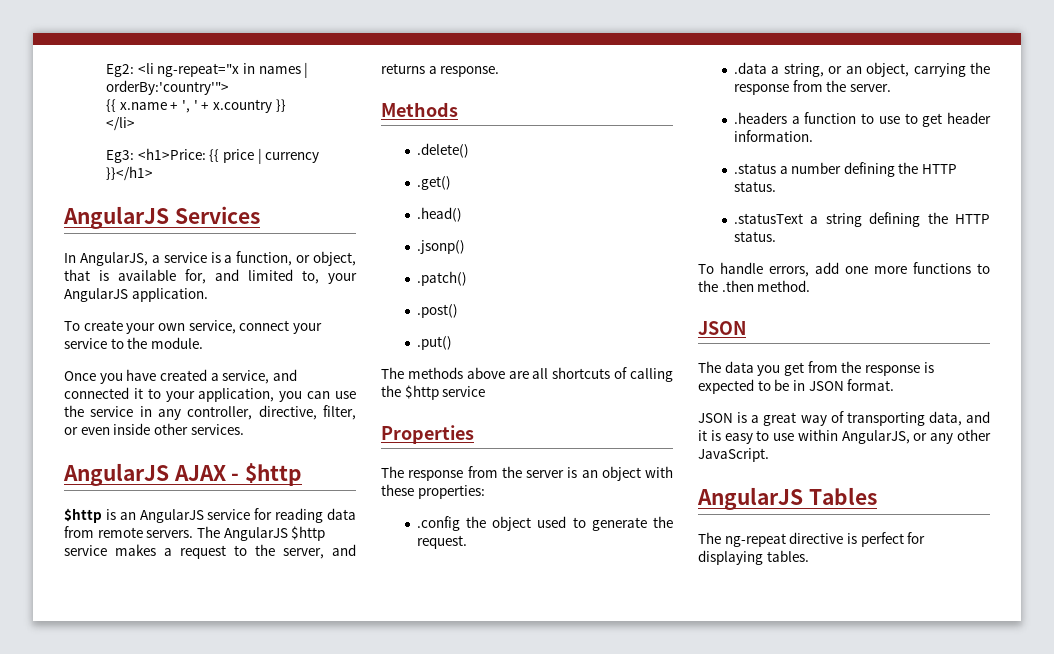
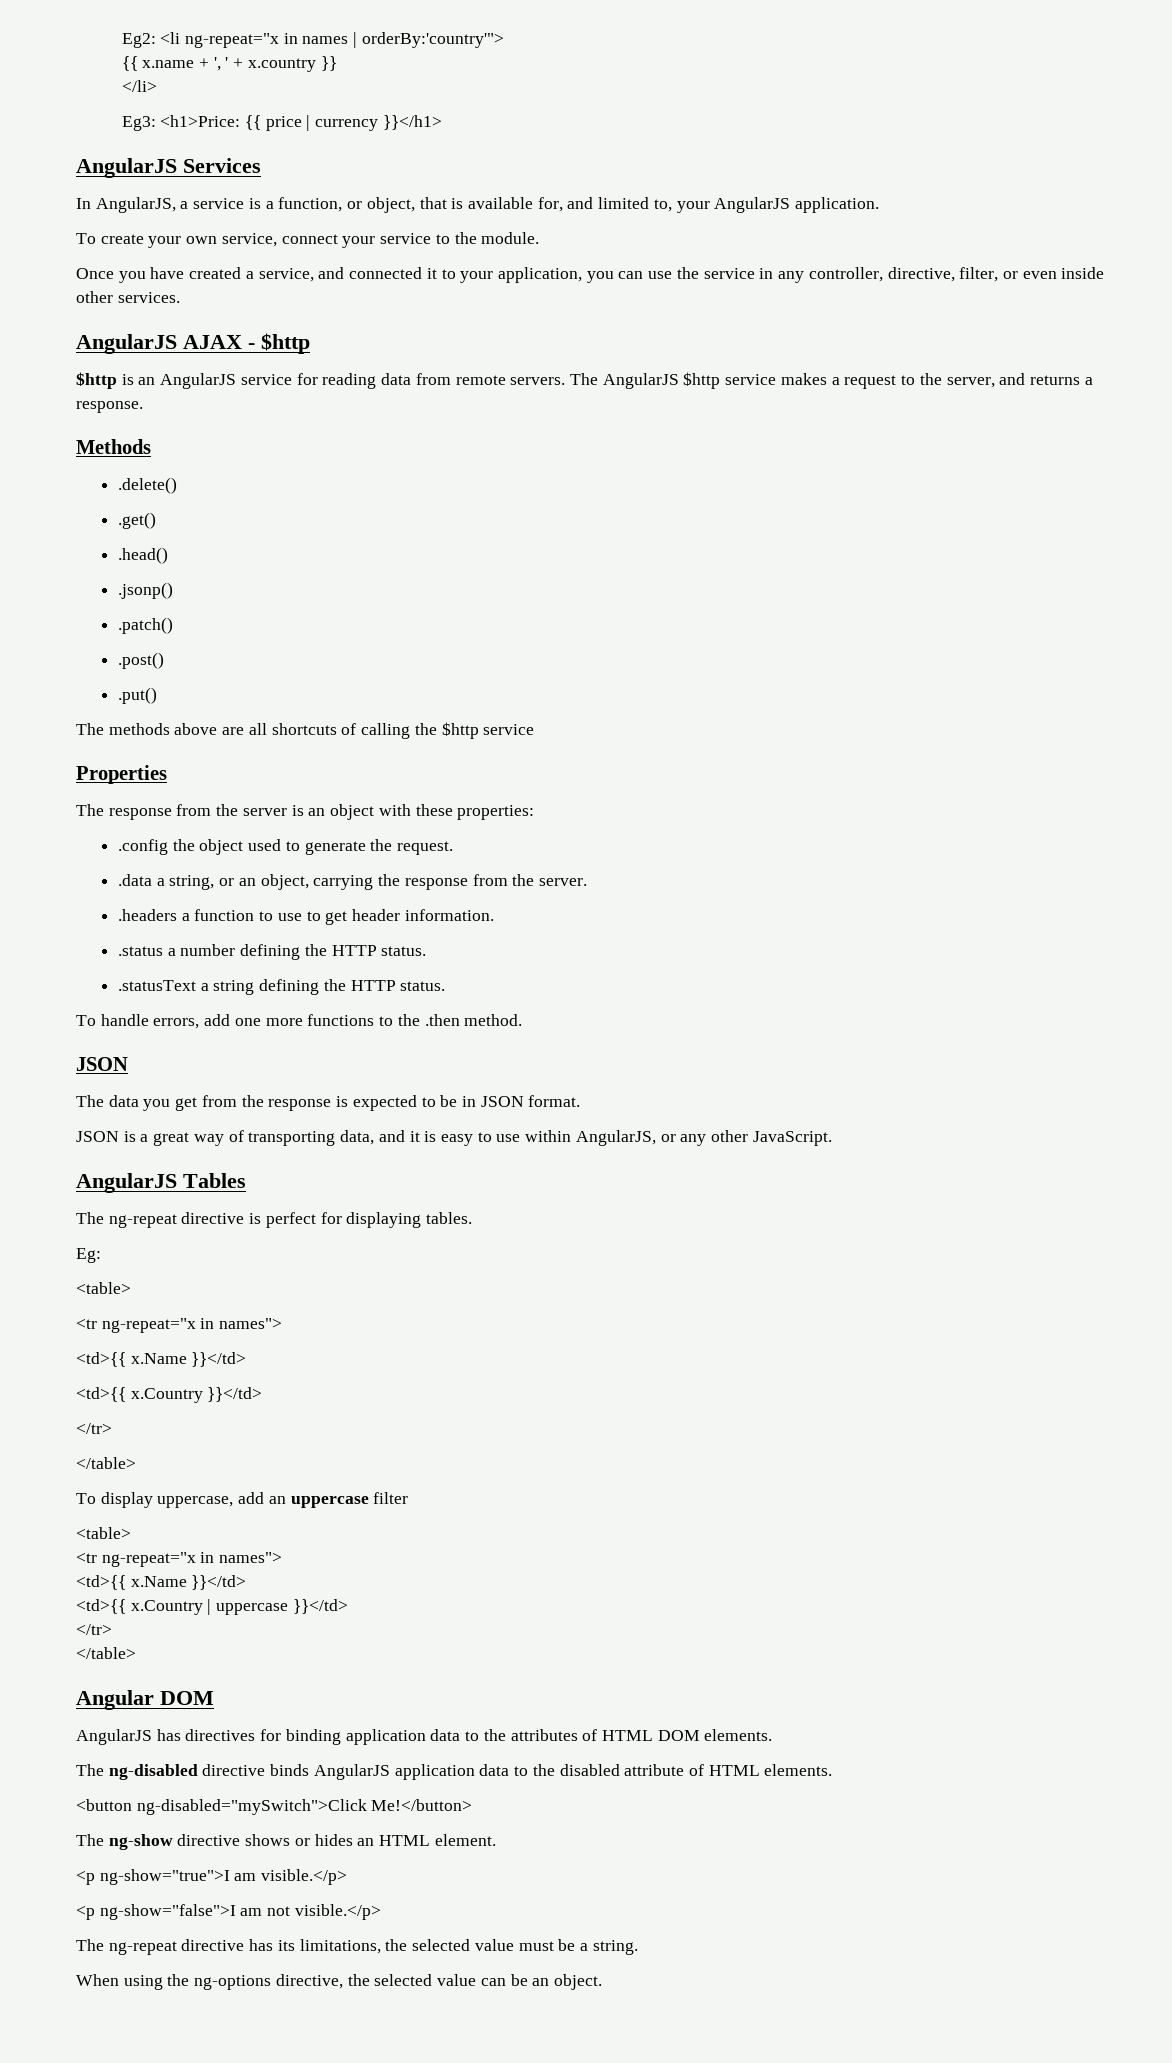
(809, 556) none -> [76,1248,101,1263] [76,1282,131,1294] [76,1318,283,1333] [76,1352,247,1367] [76,1387,263,1403] [76,1423,112,1434] [76,1457,136,1469] [76,1492,409,1508] [76,1527,131,1539] [76,1552,283,1567] [76,1575,247,1590] [76,1599,348,1615] [76,1624,112,1635] [76,1647,136,1659] [76,1690,214,1710] [76,1729,773,1745] [76,1764,833,1780] [76,1799,473,1815] [76,1834,496,1850] [76,1869,348,1885] [76,1904,381,1920] [76,1939,638,1955] [76,1974,602,1990] // Eg: // <table> // <tr ng-repeat="x in names"> // <td>{{ x.Name }}</td> // <td>{{ x.Country }}</td> // </tr> // </table> // To display uppercase, add an uppercase filter // <table> // <tr ng-repeat="x in names"> // <td>{{ x.Name }}</td> // <td>{{ x.Country | uppercase }}</td> // </tr> // </table> // Angular DOM // AngularJS has directives for binding application data to the attributes of HTML DOM elements. // The ng-disabled directive binds AngularJS application data to the disabled attribute of HTML elements. // <button ng-disabled="mySwitch">Click Me!</button> // The ng-show directive shows or hides an HTML element. // <p ng-show="true">I am visible.</p> // <p ng-show="false">I am not visible.</p> // The ng-repeat directive has its limitations, the selected value must be a string. // When using the ng-options directive, the selected value can be an object.

